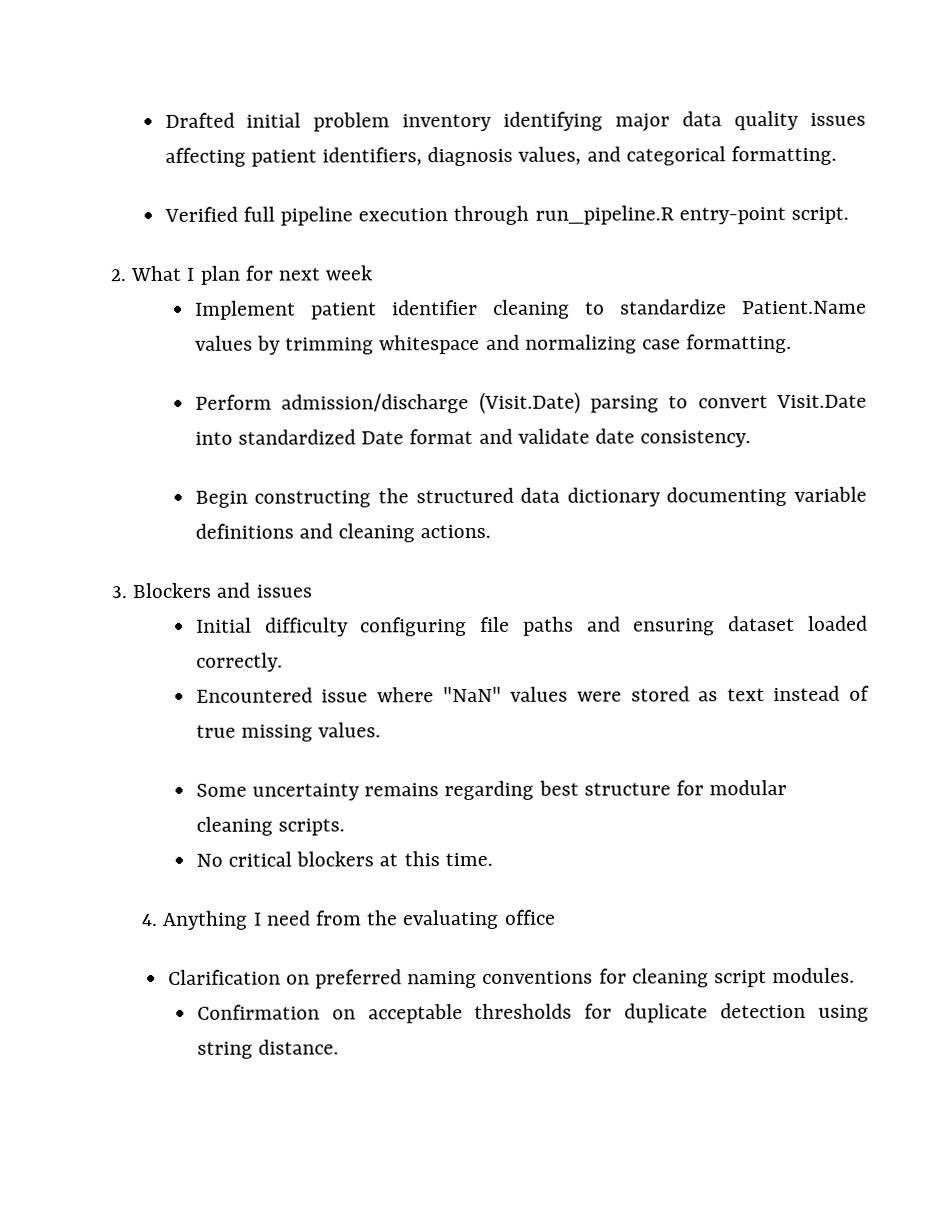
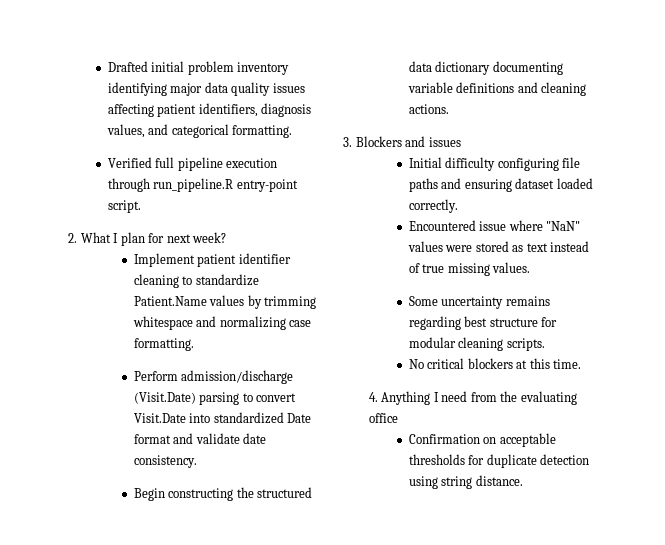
[325,265,373,281] week -> [192,232,227,243] week?
[167,967,856,989] // Clarification on preferred naming conventions for cleaning script modules. -> (398, 418) none

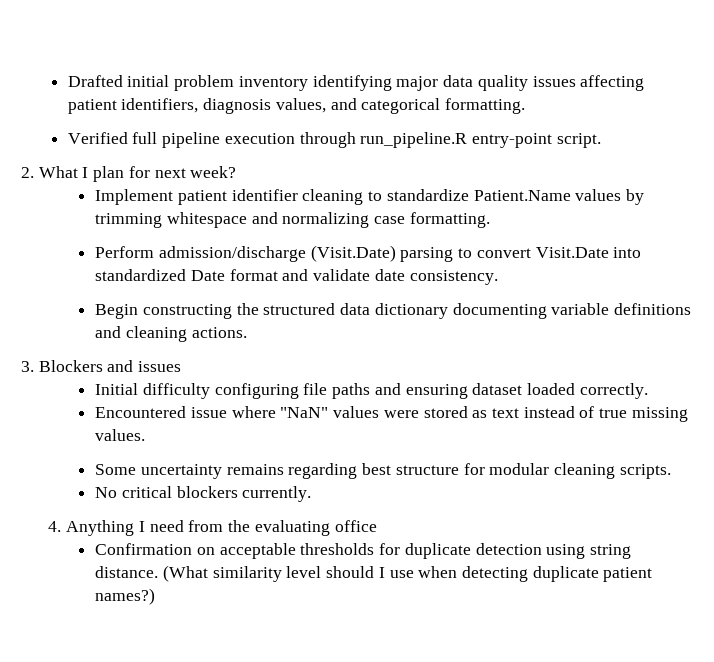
[516,358,582,369] at this time. -> [242,486,312,502] currently.
(523, 480) none -> [162,565,653,582] [95,588,156,605] (What similarity level should I use when detecting duplicate patient names?)

